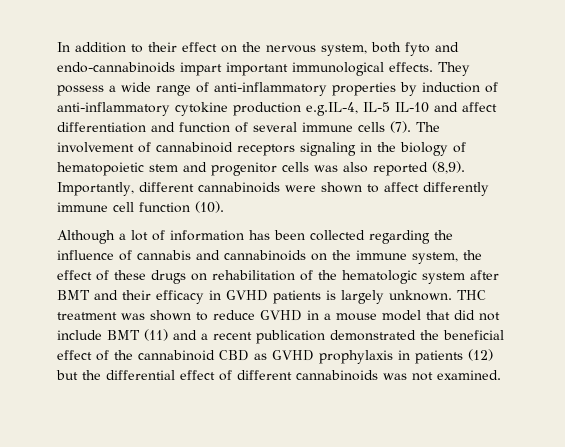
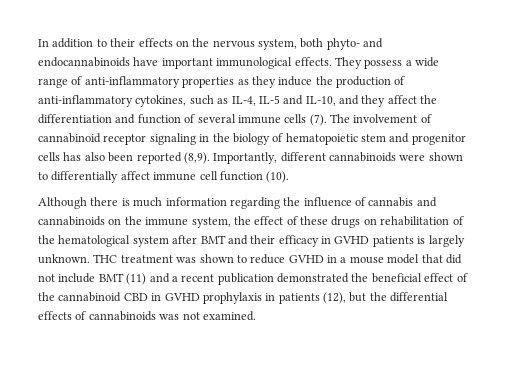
[182,42,217,52] effect -> [138,38,173,47] effects
[405,42,459,56] [57,62,222,76] fyto and endo-cannabinoids impart -> [326,38,384,50] [38,57,159,67] phyto- and endocannabinoids have
[400,82,498,96] [57,102,497,116] by induction of anti-inflammatory cytokine production e.g.IL-4, IL-5 IL-10 and affect -> [237,76,406,88] [38,95,438,107] as they induce the production of anti-inflammatory cytokines, such as IL-4, IL-5 and IL-10, and they affect the
[237,144,295,156] receptors -> [103,134,147,145] receptor
[314,162,368,173] was also -> [63,152,134,162] has also been
[383,182,489,196] affect differently -> [51,171,150,183] differentially affect
[119,230,365,241] a lot of information has been collected -> [90,197,227,207] there is much information
[342,270,417,284] hematologic -> [58,235,131,247] hematological
[254,353,267,360] as -> [151,293,162,301] in
[468,349,493,361] (12) -> [323,292,346,304] (12),
[180,370,292,381] effect of different -> [38,311,87,320] effects of

